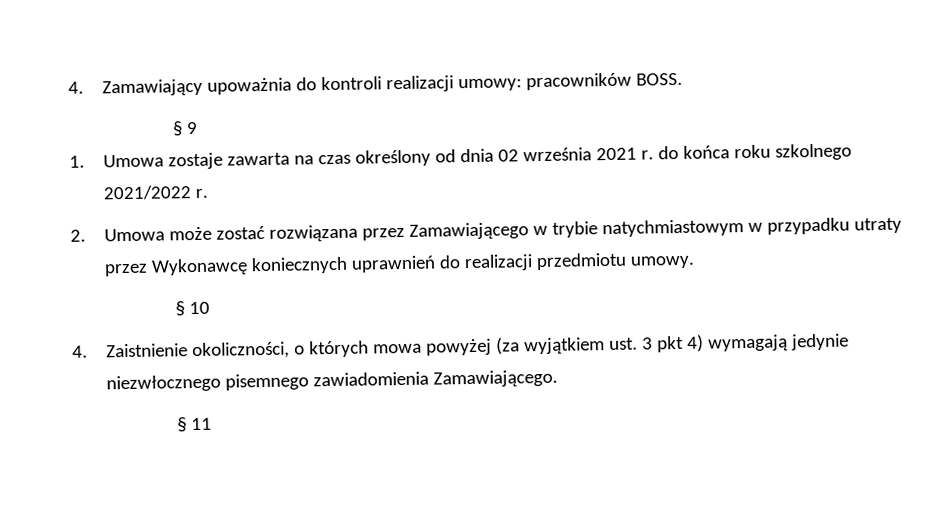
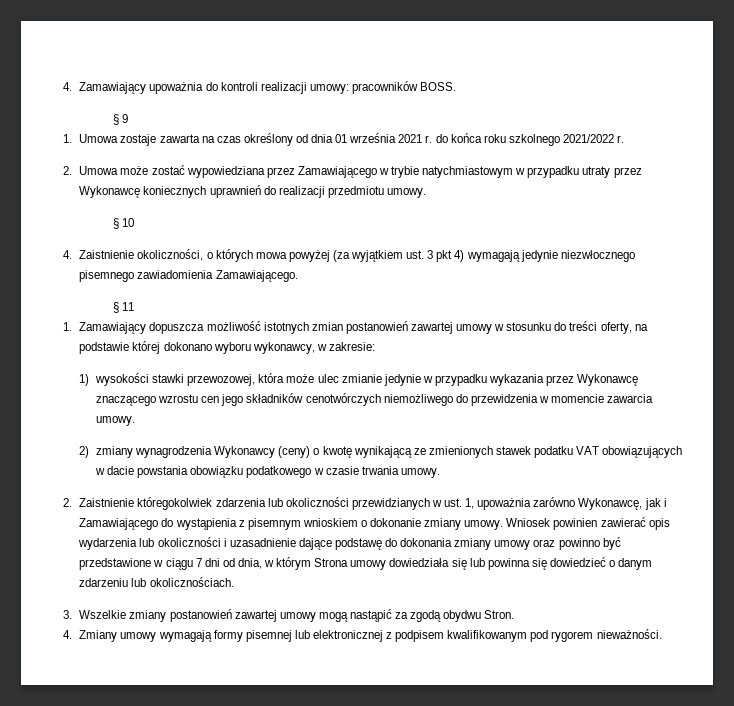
[498,149,520,162] 02 -> [335,134,348,143] 01
[269,224,359,242] rozwiązana -> [186,166,265,178] wypowiedziana
(212, 424) none -> [62,321,648,334] [79,341,375,354] [79,373,639,386] [95,393,654,406] [95,416,135,426] [79,446,683,458] [94,466,440,478] [62,497,667,510] [79,517,670,530] [78,537,621,550] [79,557,653,570] [79,577,234,587] [62,609,515,622] [62,629,662,642] // 1. Zamawiający dopuszcza możliwość istotnych zmian postanowień zawartej umowy w stosunku do treści oferty, na podstawie której dokonano wyboru wykonawcy, w zakresie: // 1) wysokości stawki przewozowej, która może ulec zmianie jedynie w przypadku wykazania przez Wykonawcę znaczącego wzrostu cen jego składników cenotwórczych niemożliwego do przewidzenia w momencie zawarcia umowy. // 2) zmiany wynagrodzenia Wykonawcy (ceny) o kwotę wynikającą ze zmienionych stawek podatku VAT obowiązujących w dacie powstania obowiązku podatkowego w czasie trwania umowy. // 2. Zaistnienie któregokolwiek zdarzenia lub okoliczności przewidzianych w ust. 1, upoważnia zarówno Wykonawcę, jak i Zamawiającego do wystąpienia z pisemnym wnioskiem o dokonanie zmiany umowy. Wniosek powinien zawierać opis wydarzenia lub okoliczności i uzasadnienie dające podstawę do dokonania zmiany umowy oraz powinno być przedstawione w ciągu 7 dni od dnia, w którym Strona umowy dowiedziała się lub powinna się dowiedzieć o danym zdarzeniu lub okolicznościach. // 3. Wszelkie zmiany postanowień zawartej umowy mogą nastąpić za zgodą obydwu Stron. // 4. Zmiany umowy wymagają formy pisemnej lub elektronicznej z podpisem kwalifikowanym pod rygorem nieważności.

